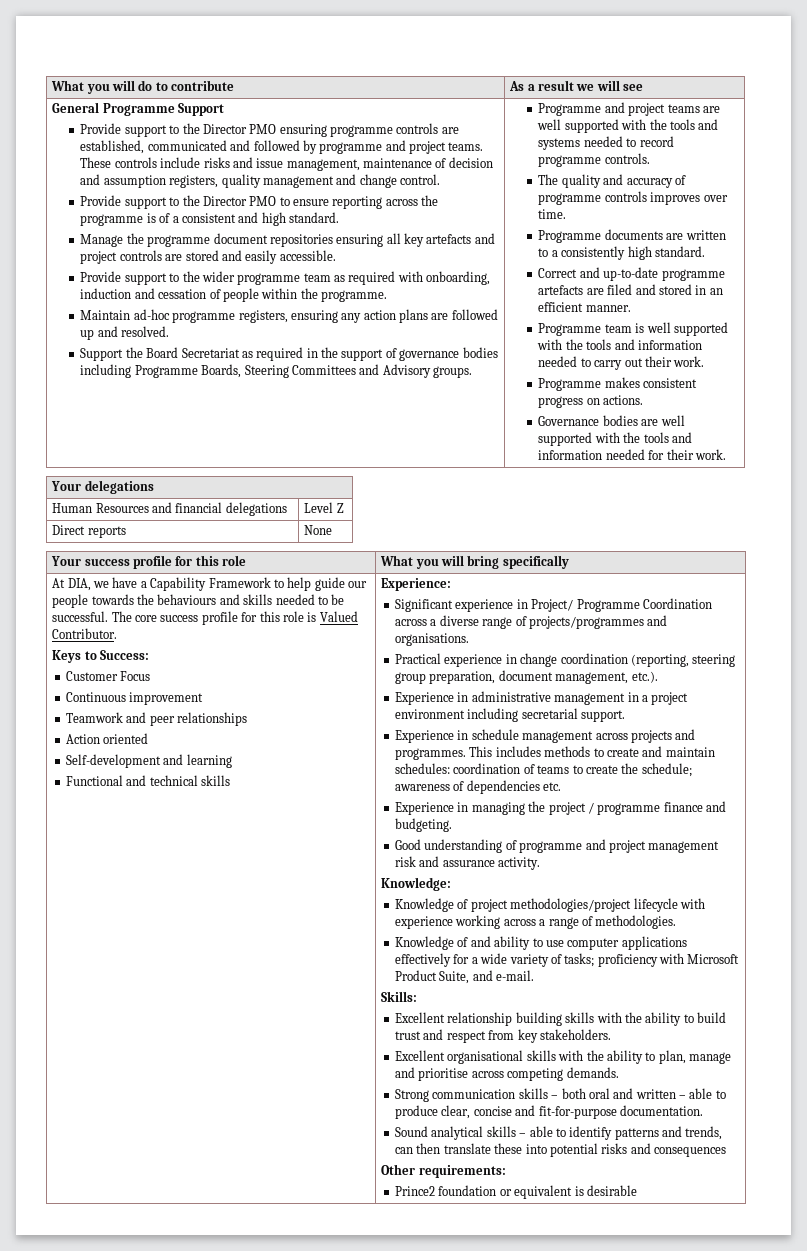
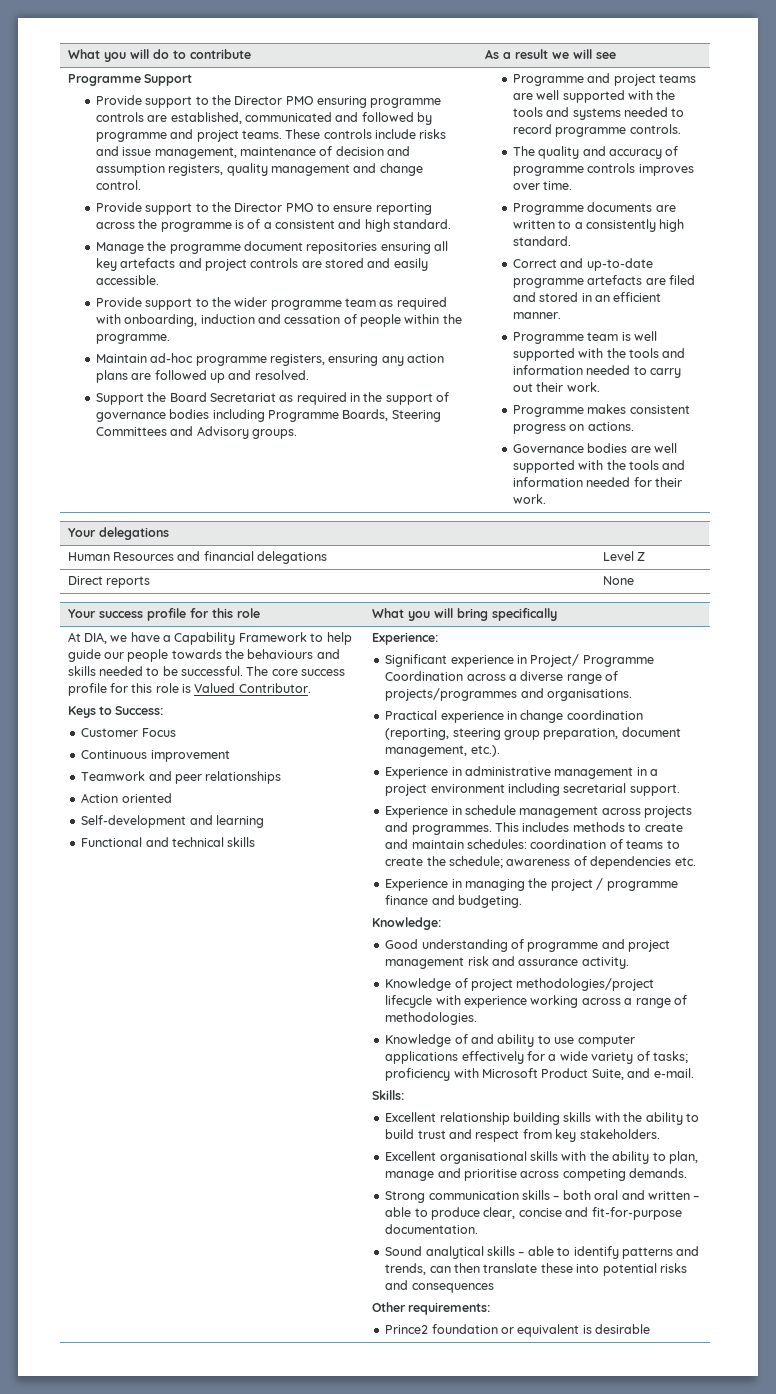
[52,102,100,113] General -> (616, 55) none
(453, 825) none -> [371,917,441,930] // Knowledge:
[381,877,452,891] // Knowledge: -> (629, 963) none

